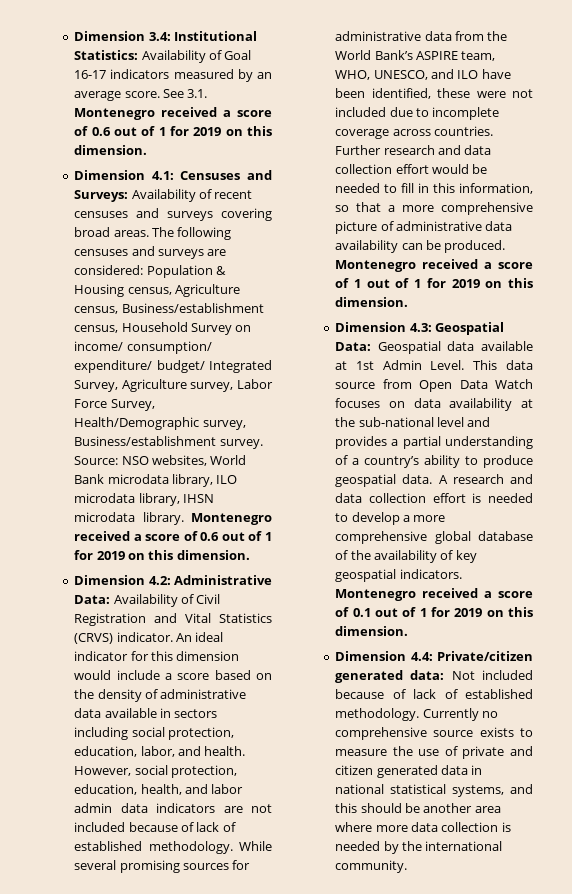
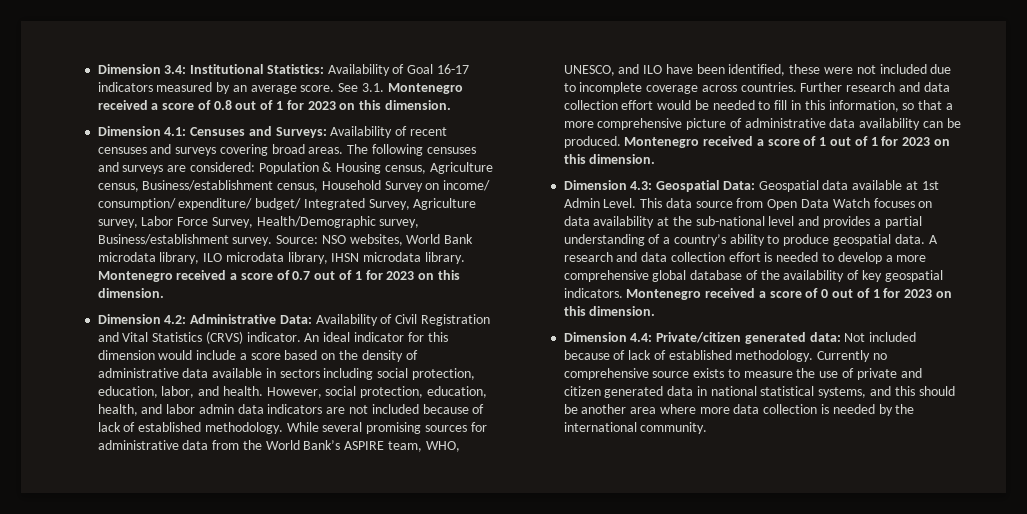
[91,126,222,136] 0.6 out of 1 for 2019 -> [213,100,336,110] 0.8 out of 1 for 2023
[200,531,272,541] [74,550,125,560] 0.6 out of 1 for 2019 -> [292,270,415,280] 0.7 out of 1 for 2023
[451,279,480,288] 2019 -> [902,137,931,146] 2023
[352,607,483,617] 0.1 out of 1 for 2019 -> [821,288,933,298] 0 out of 1 for 2023

